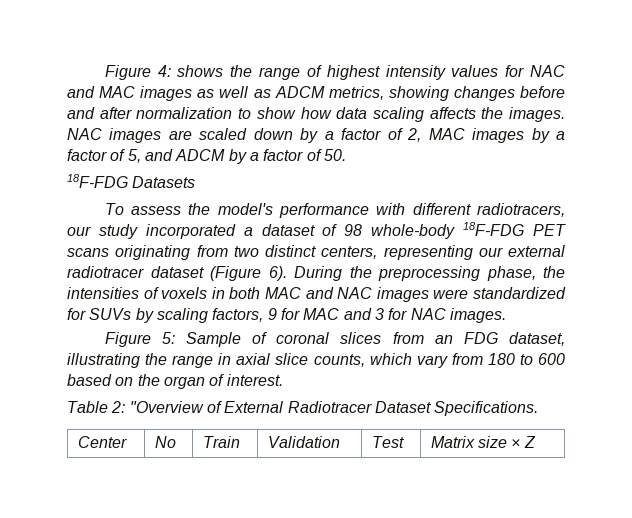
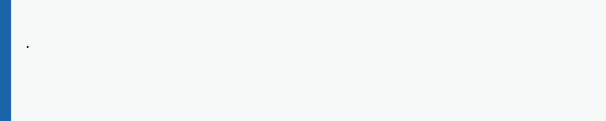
[104,65,565,80] [67,86,565,101] [67,107,565,122] [67,128,565,143] [67,149,346,164] [67,174,196,188] [104,203,565,218] [67,222,567,239] [67,245,565,260] [67,266,565,281] [67,287,566,302] [67,308,506,323] [104,332,565,347] [67,353,565,368] [67,374,283,389] [67,401,539,416] [77,436,127,448] [154,436,176,448] [202,436,240,448] [267,436,340,448] [371,436,404,448] [430,436,536,448] Figure 4: shows the range of highest intensity values for NAC and MAC images as well as ADCM metrics, showing changes before and after normalization to show how data scaling affects the images. NAC images are scaled down by a factor of 2, MAC images by a factor of 5, and ADCM by a factor of 50. // 18F-FDG Datasets // To assess the model's performance with different radiotracers, our study incorporated a dataset of 98 whole-body 18F-FDG PET scans originating from two distinct centers, representing our external radiotracer dataset (Figure 6). During the preprocessing phase, the intensities of voxels in both MAC and NAC images were standardized for SUVs by scaling factors, 9 for MAC and 3 for NAC images. // Figure 5: Sample of coronal slices from an FDG dataset, illustrating the range in axial slice counts, which vary from 180 to 600 based on the organ of interest. // Table 2: "Overview of External Radiotracer Dataset Specifications. // Center | No | Train | Validation | Test | Matrix size × Z -> [26,46,30,48] .

